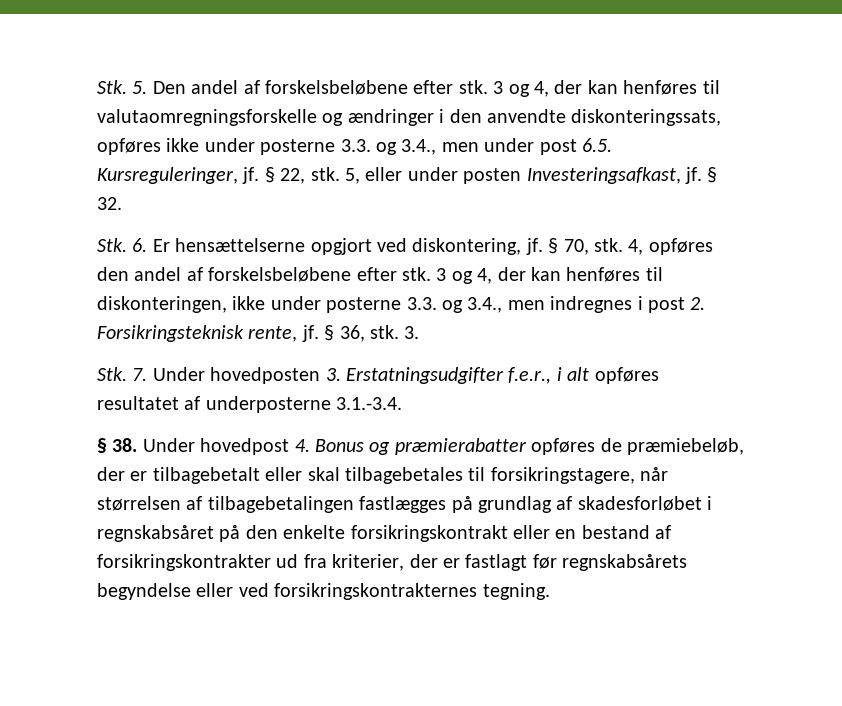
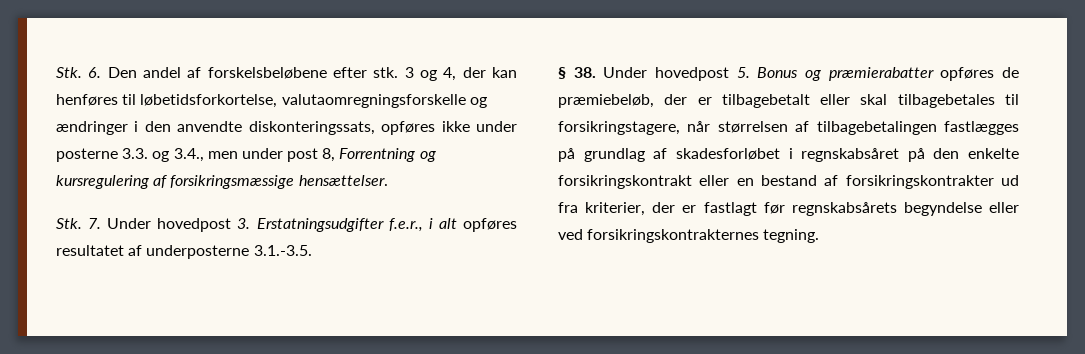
[97,80,148,94] Stk. 5. -> [56,67,102,78] Stk. 6.
(720, 87) none -> [140,94,278,108] løbetidsforkortelse,
[581,138,612,152] [97,167,718,184] [97,197,122,210] [97,238,713,255] [97,267,663,284] [97,296,706,313] [97,325,420,342] 6.5. Kursreguleringer, jf. § 22, stk. 5, eller under posten Investeringsafkast, jf. § 32. // Stk. 6. Er hensættelserne opgjort ved diskontering, jf. § 70, stk. 4, opføres den andel af forskelsbeløbene efter stk. 3 og 4, der kan henføres til diskonteringen, ikke under posterne 3.3. og 3.4., men indregnes i post 2. Forsikringsteknisk rente, jf. § 36, stk. 3. -> [322,148,436,162] [56,175,388,189] 8, Forrentning og kursregulering af forsikringsmæssige hensættelser.
[210,367,321,384] hovedposten -> [157,218,232,232] hovedpost
[336,397,403,410] 3.1.-3.4. -> [253,245,312,256] 3.1.-3.5.
[294,439,310,452] 4. -> [736,67,750,78] 5.

